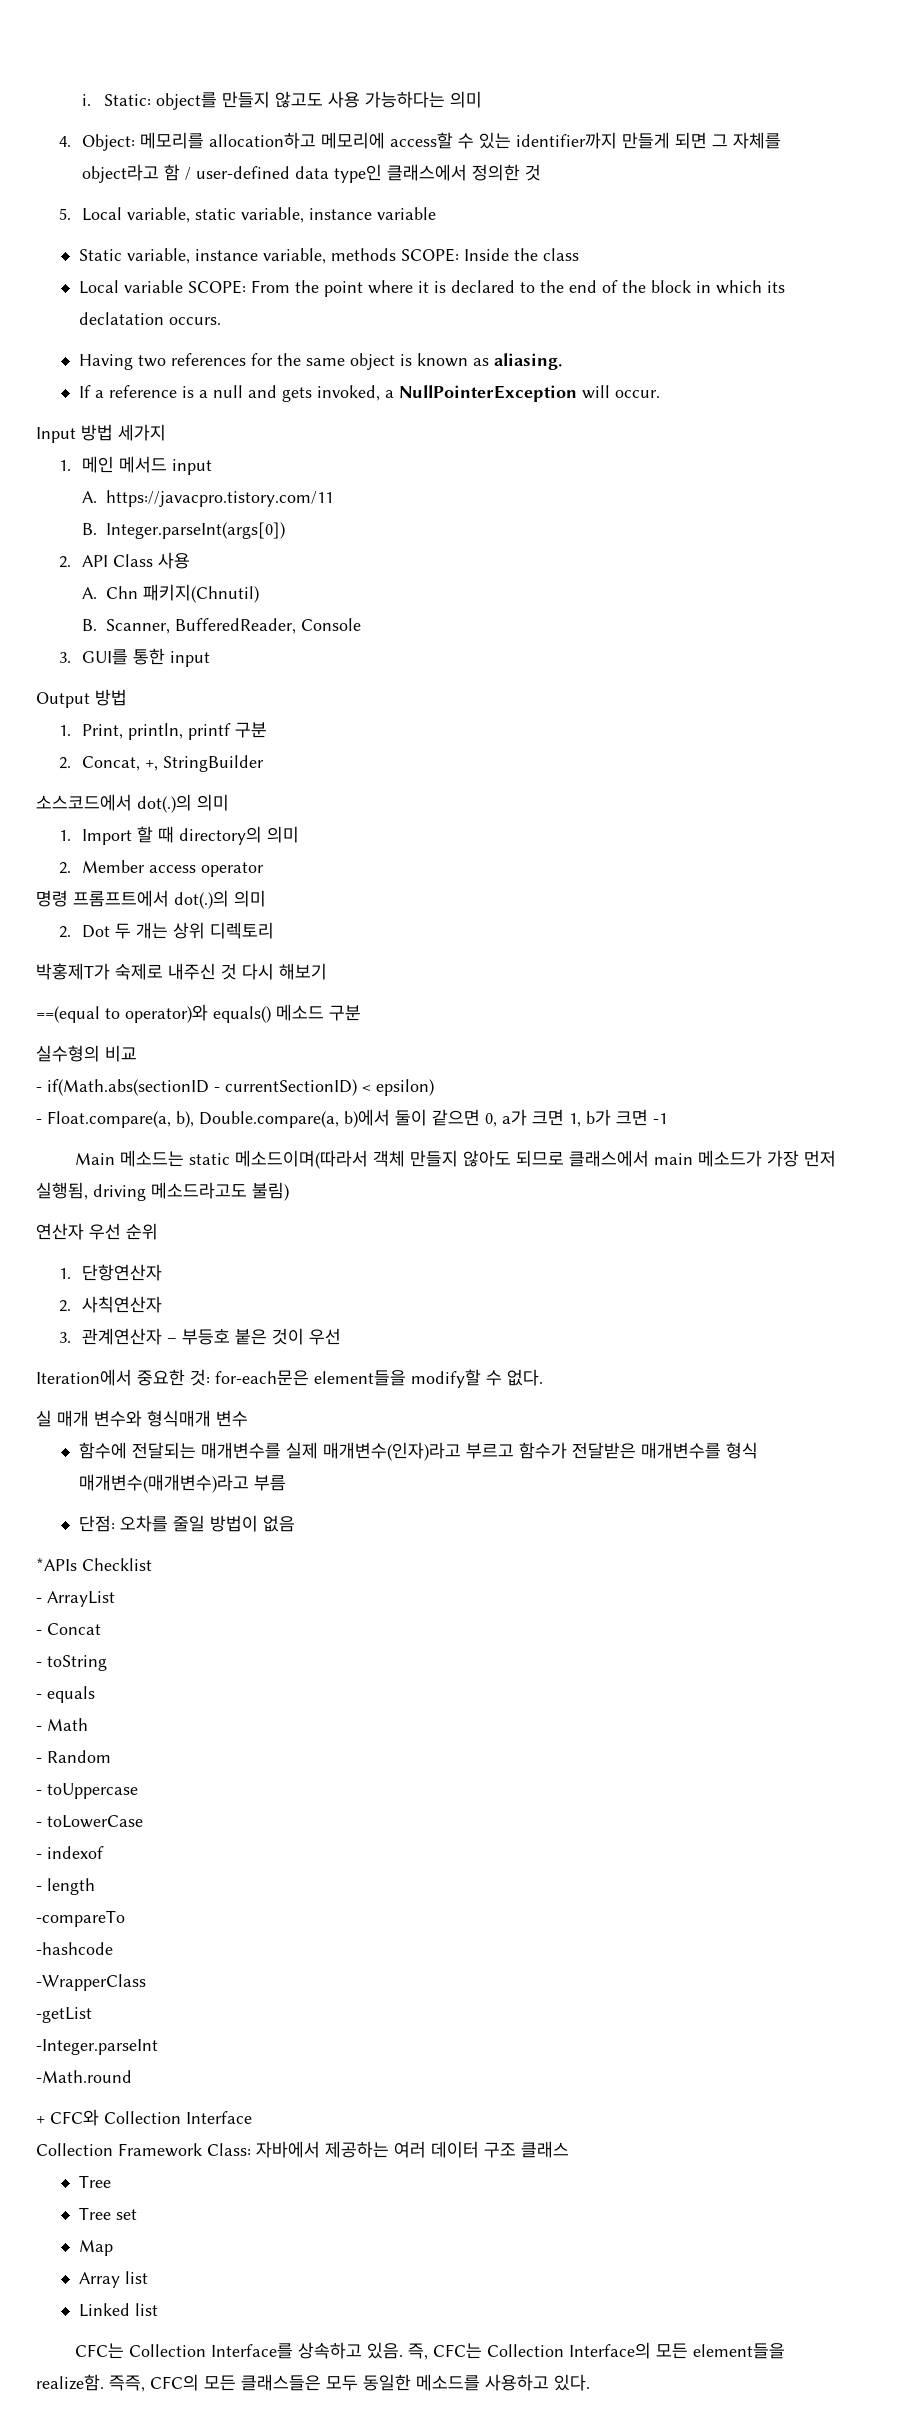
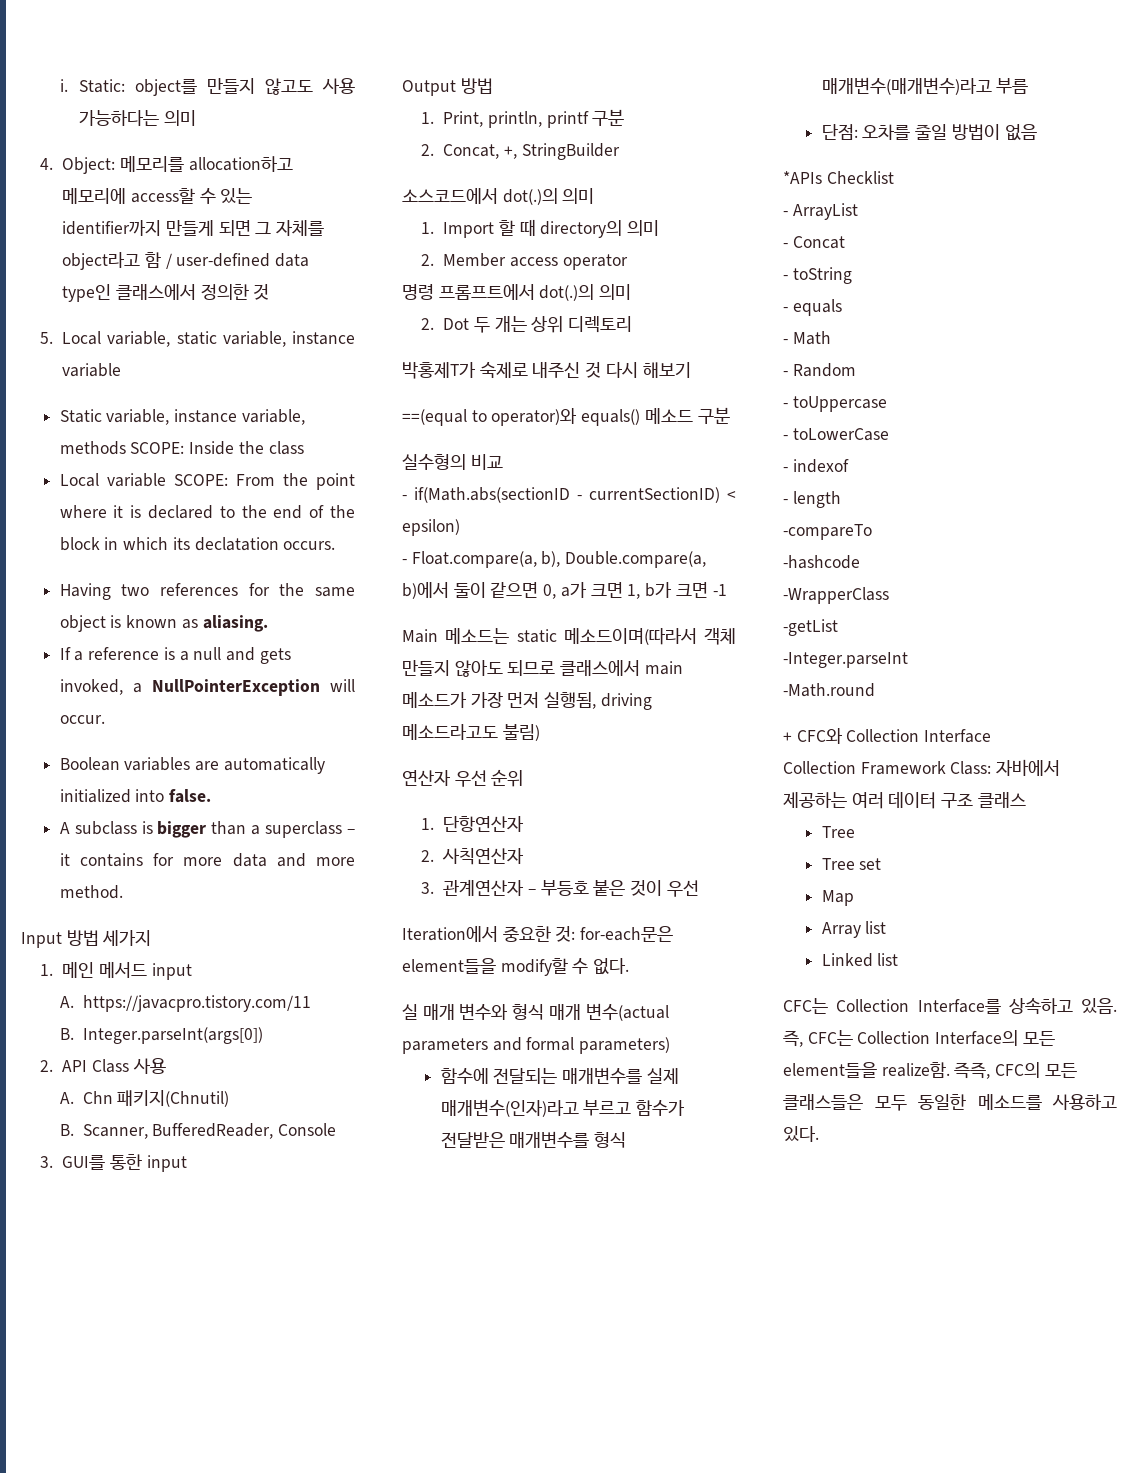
(660, 394) none -> [59,757,325,774] [59,789,212,803] [59,821,356,838] [59,853,355,867] [59,885,123,899] // Boolean variables are automatically initialized into false. // A subclass is bigger than a superclass – it contains for more data and more method.
[147,1410,248,1427] 형식매개 변수 -> [512,1003,669,1021] [402,1037,671,1054] 형식 매개 변수(actual parameters and formal parameters)

